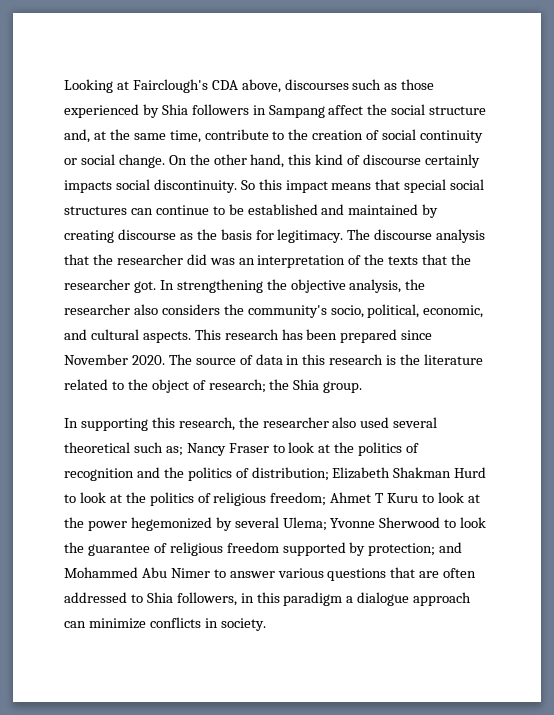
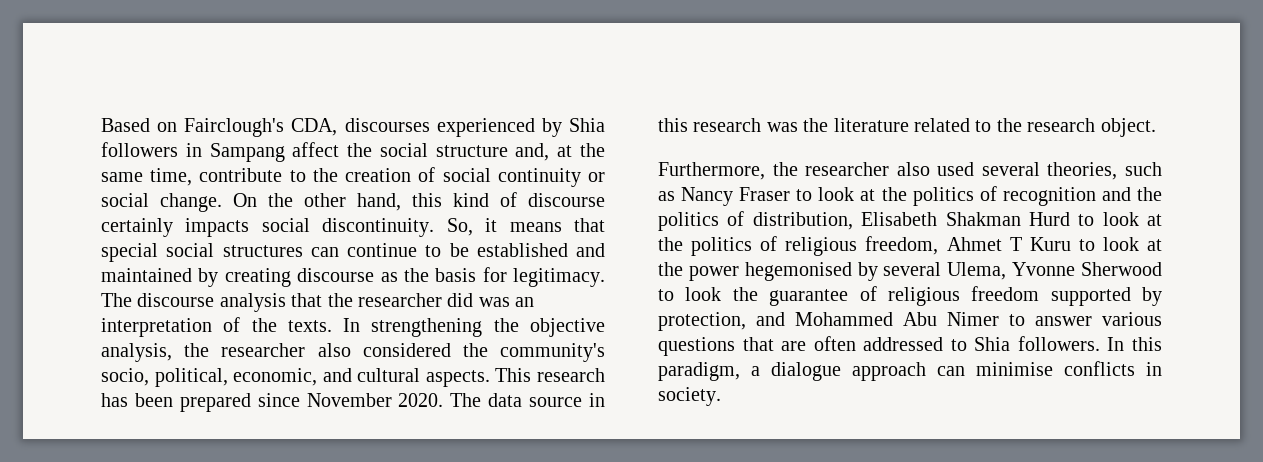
[64,79,435,93] Looking at Fairclough's CDA above, discourses such as those -> [101,118,430,137] Based on Fairclough's CDA, discourses
[240,179,328,193] So this impact -> [446,218,498,236] So, it
[388,254,472,265] [64,279,156,293] texts that the researcher got. -> [287,320,332,332] texts.
[161,304,220,315] considers -> [362,343,451,357] considered
[195,354,283,365] source of data -> [488,393,583,407] data source
[386,355,397,365] is -> [766,122,798,132] was
[151,379,363,393] [64,417,235,431] object of research; the Shia group. // In supporting this research, -> [1027,118,1156,137] [658,162,765,180] research object. // Furthermore,
[64,442,183,456] theoretical such as; -> [1047,162,1162,180] [658,191,675,201] theories, such as
[251,467,391,481] distribution; Elizabeth -> [752,212,938,230] distribution, Elisabeth
[270,492,327,506] freedom; -> [865,236,939,255] freedom,
[130,517,212,531] hegemonized -> [744,262,852,281] hegemonised
[282,517,327,531] Ulema; -> [947,262,1007,280] Ulema,
[368,543,436,556] protection; -> [658,312,746,331] protection,
[176,592,343,606] followers, in this paradigm -> [1017,336,1162,351] [658,362,740,381] followers. In this paradigm,
[88,618,146,629] minimize -> [976,362,1053,376] minimise

